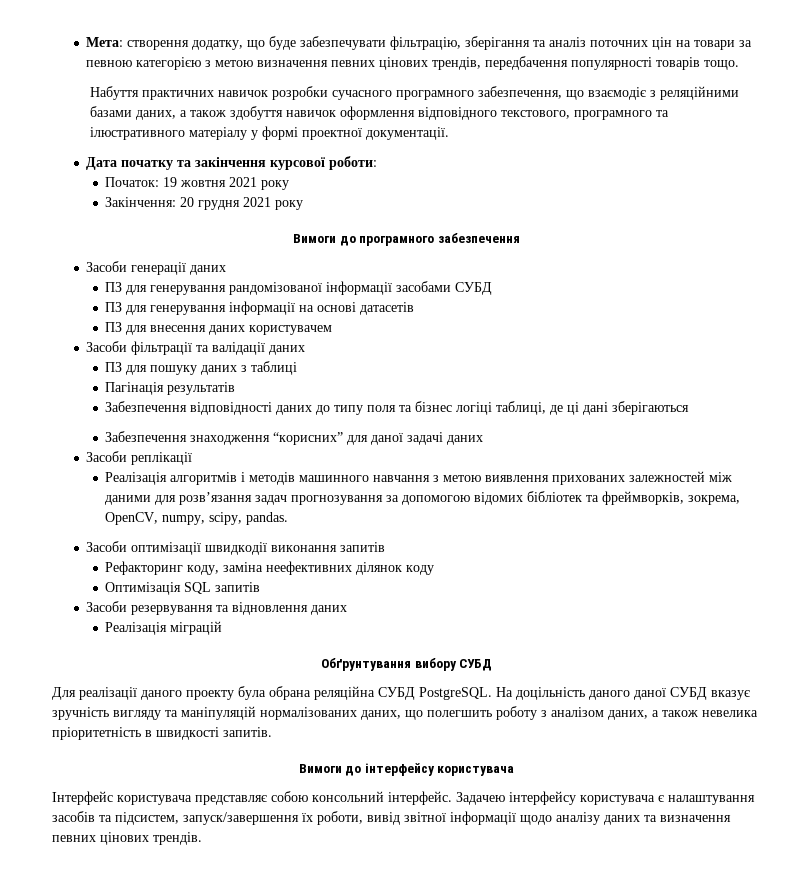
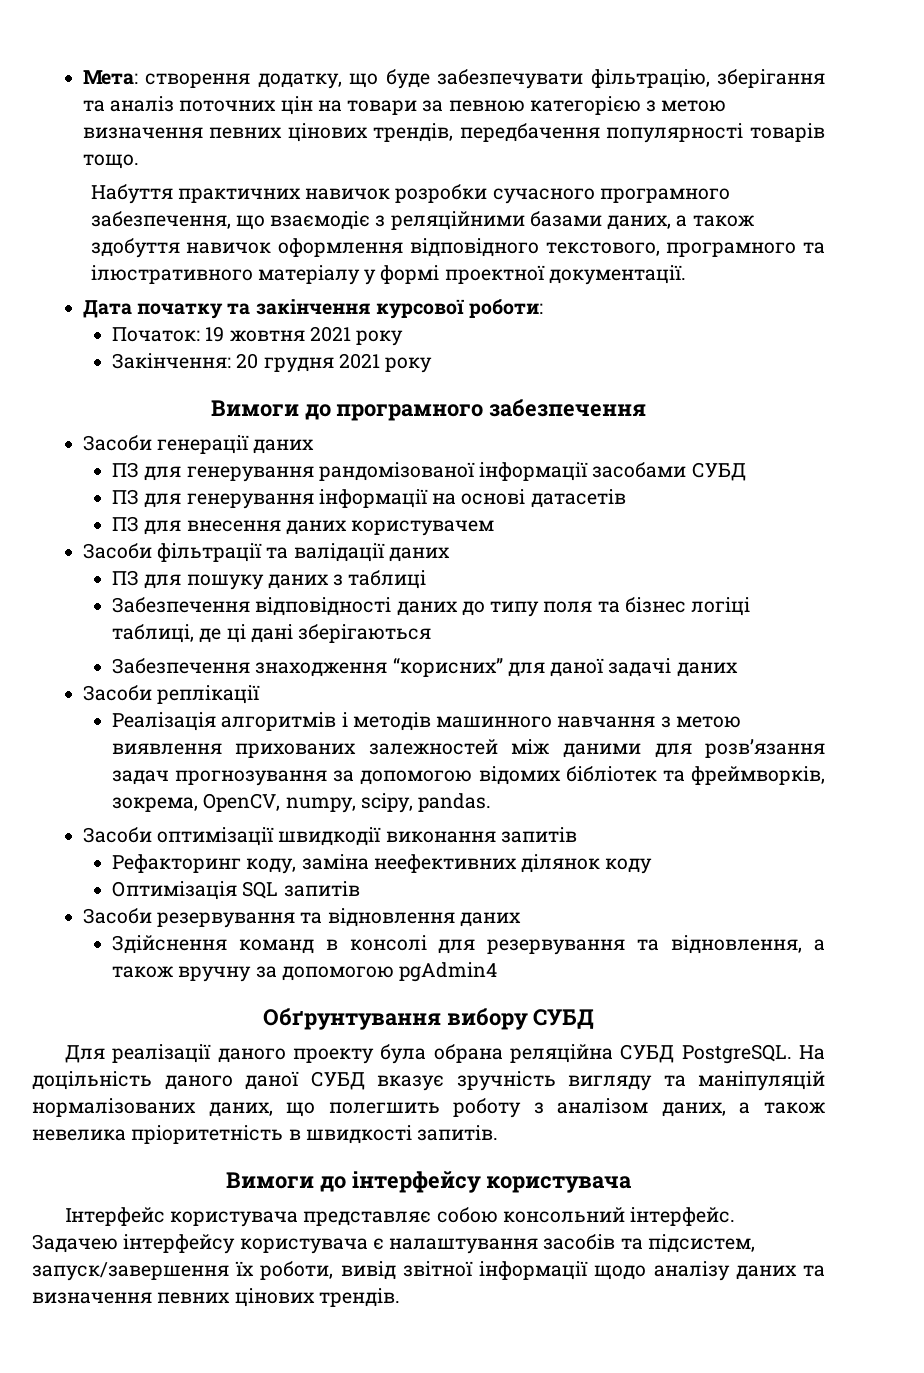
[105,382,236,395] // Пагінація результатів -> (427, 579) none
[105,621,223,635] Реалізація міграцій -> [111,935,826,955] [111,962,498,982] Здійснення команд в консолі для резервування та відновлення, а також вручну за допомогою pgAdmin4

